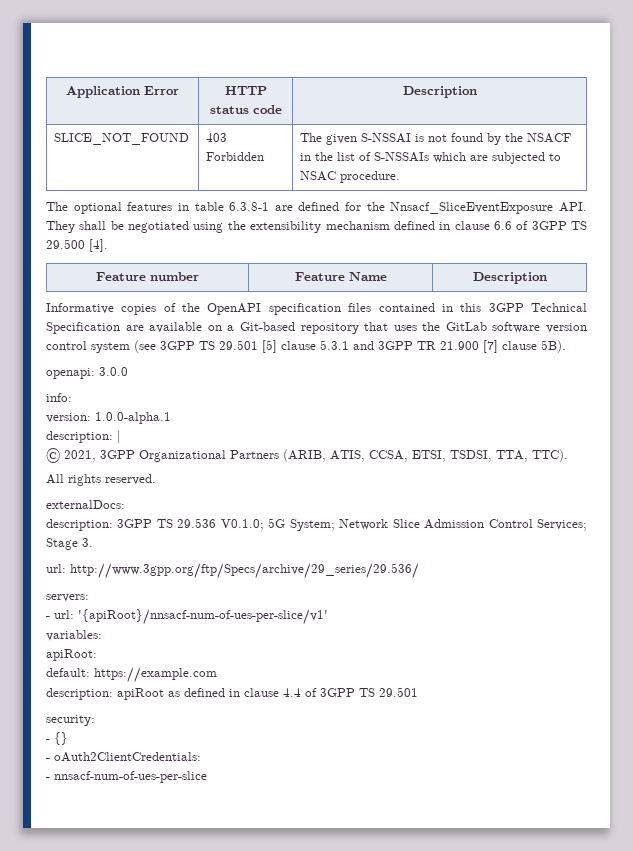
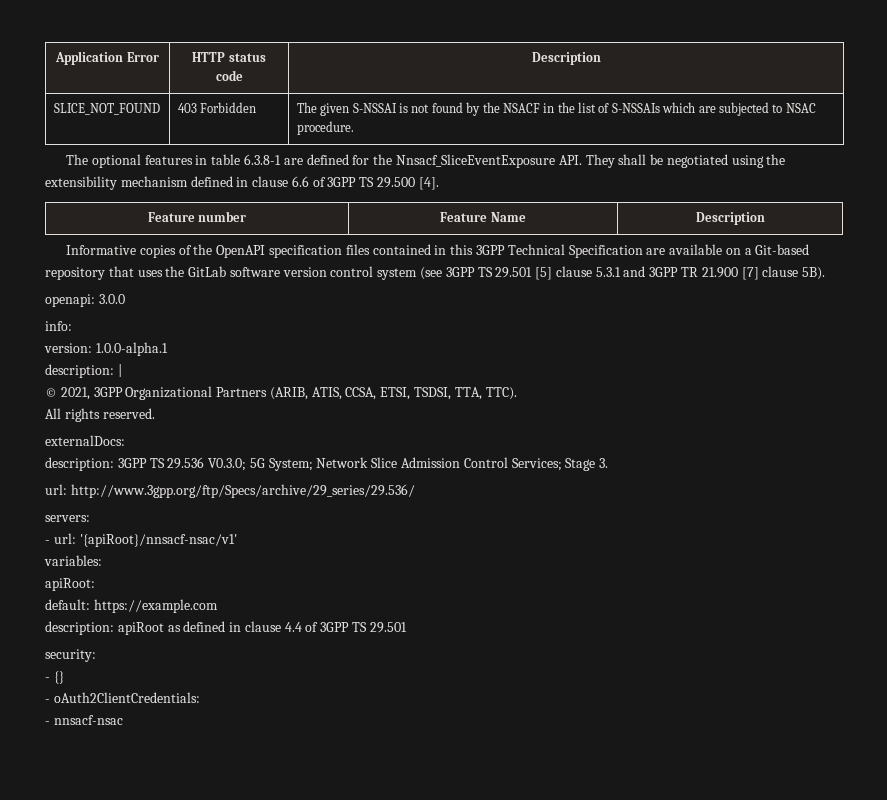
[220,519,264,531] V0.1.0; -> [208,458,247,471] V0.3.0;
[78,609,328,625] '{apiRoot}/nnsacf-num-of-ues-per-slice/v1' -> [79,534,237,547] '{apiRoot}/nnsacf-nsac/v1'
[54,771,207,783] nnsacf-num-of-ues-per-slice -> [53,715,123,725] nnsacf-nsac

